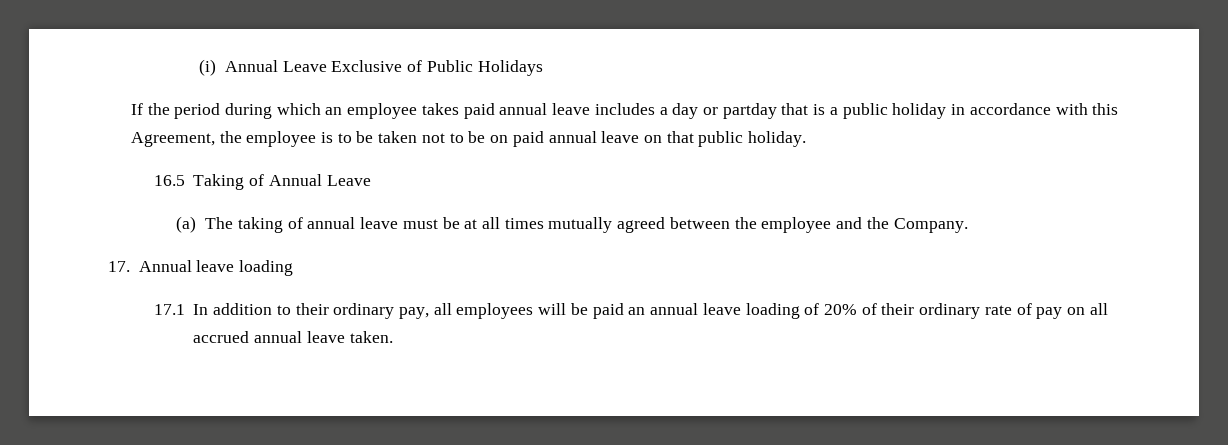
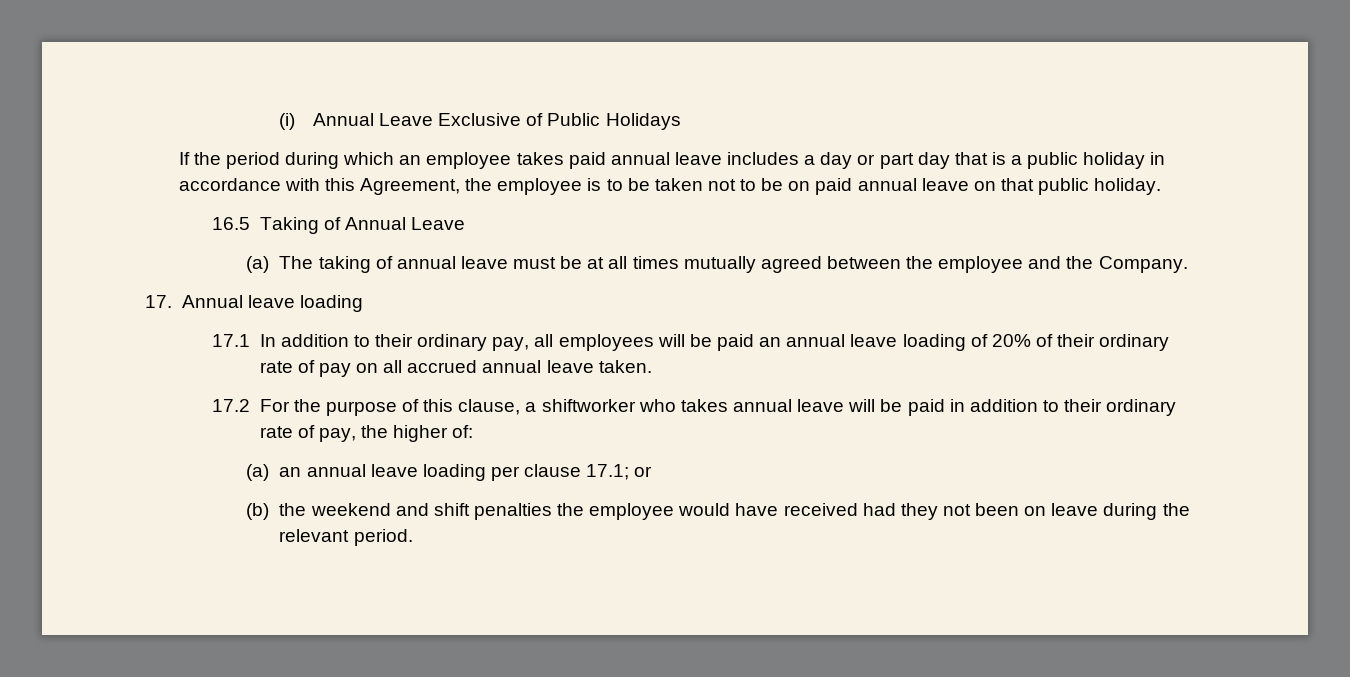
[722,103,777,119] partday -> [879,152,950,169] part day
(393, 337) none -> [212,399,1177,416] [259,425,474,442] [245,464,653,481] [245,503,1190,520] [279,529,413,546] // 17.2 For the purpose of this clause, a shiftworker who takes annual leave will be paid in addition to their ordinary rate of pay, the higher of: // (a) an annual leave loading per clause 17.1; or // (b) the weekend and shift penalties the employee would have received had they not been on leave during the relevant period.

